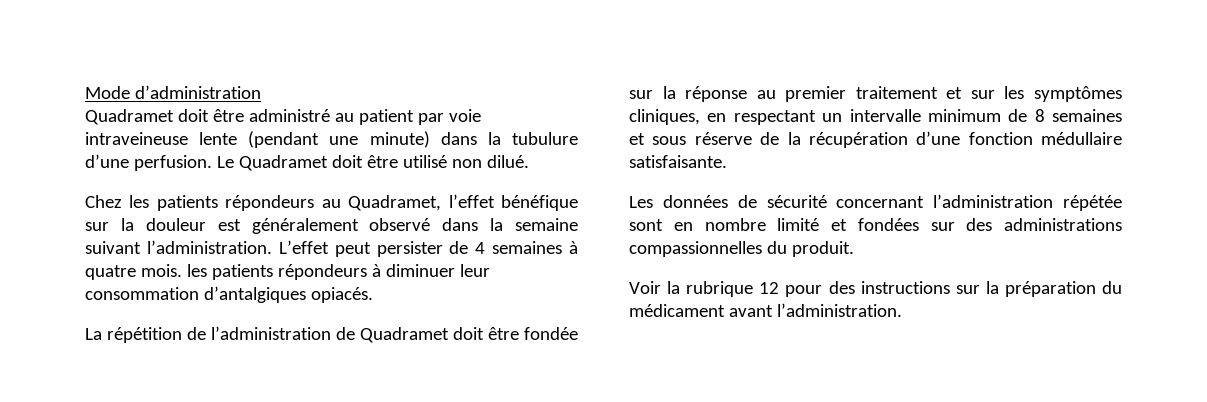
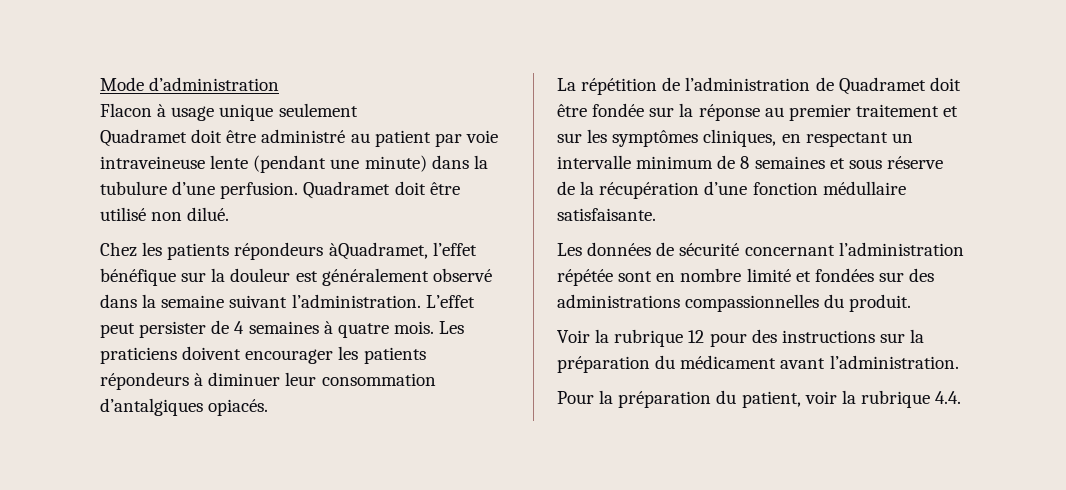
(261, 92) none -> [100,103,358,121] // Flacon à usage unique seulement
[216,156,234,168] Le -> (299, 190) none
[321,195,442,211] au Quadramet, -> [328,242,428,260] àQuadramet,
(182, 270) none -> [439,321,465,334] [100,346,334,364] Les praticiens doivent encourager
(902, 310) none -> [557,390,962,408] // Pour la préparation du patient, voir la rubrique 4.4.

